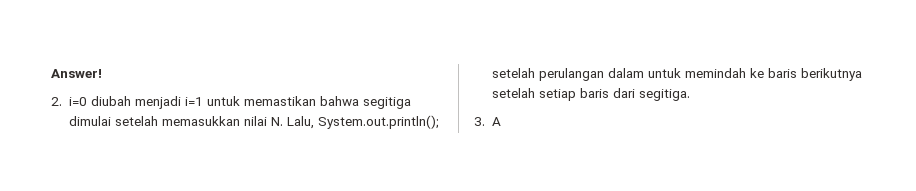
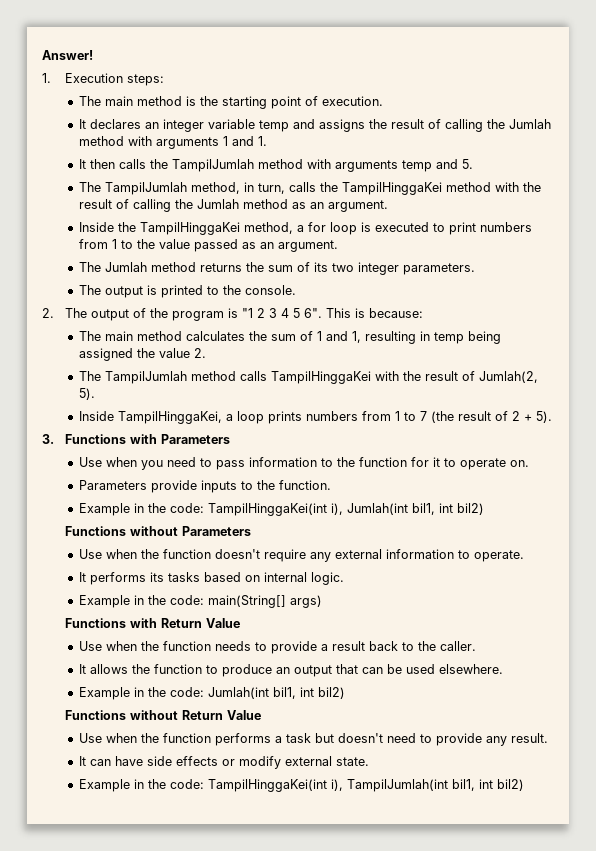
[51,96,411,109] [68,115,439,129] [491,68,862,81] [491,88,690,101] [474,117,501,126] 2. i=0 diubah menjadi i=1 untuk memastikan bahwa segitiga dimulai setelah memasukkan nilai N. Lalu, System.out.println(); setelah perulangan dalam untuk memindah ke baris berikutnya setelah setiap baris dari segitiga. // 3. A -> [42,73,165,86] [79,96,384,109] [79,119,552,132] [79,136,268,149] [79,159,474,172] [79,182,542,195] [79,199,389,212] [79,222,533,235] [79,239,339,252] [79,262,476,275] [79,285,297,298] [42,308,424,321] [79,331,502,344] [79,348,207,361] [79,371,539,384] [79,388,96,400] [79,411,553,424] [42,434,231,444] [79,457,530,470] [79,480,332,493] [79,503,485,516] [65,526,252,536] [79,549,525,562] [79,572,345,585] [79,595,323,608] [65,618,241,628] [79,641,477,654] [79,664,504,677] [79,687,346,700] [65,710,262,720] [79,733,549,746] [79,756,370,769] [79,779,525,792] 1. Execution steps: // The main method is the starting point of execution. // It declares an integer variable temp and assigns the result of calling the Jumlah method with arguments 1 and 1. // It then calls the TampilJumlah method with arguments temp and 5. // The TampilJumlah method, in turn, calls the TampilHinggaKei method with the result of calling the Jumlah method as an argument. // Inside the TampilHinggaKei method, a for loop is executed to print numbers from 1 to the value passed as an argument. // The Jumlah method returns the sum of its two integer parameters. // The output is printed to the console. // 2. The output of the program is "1 2 3 4 5 6". This is because: // The main method calculates the sum of 1 and 1, resulting in temp being assigned the value 2. // The TampilJumlah method calls TampilHinggaKei with the result of Jumlah(2, 5). // Inside TampilHinggaKei, a loop prints numbers from 1 to 7 (the result of 2 + 5). // 3. Functions with Parameters // Use when you need to pass information to the function for it to operate on. // Parameters provide inputs to the function. // Example in the code: TampilHinggaKei(int i), Jumlah(int bil1, int bil2) // Functions without Parameters // Use when the function doesn't require any external information to operate. // It performs its tasks based on internal logic. // Example in the code: main(String[] args) // Functions with Return Value // Use when the function needs to provide a result back to the caller. // It allows the function to produce an output that can be used elsewhere. // Example in the code: Jumlah(int bil1, int bil2) // Functions without Return Value // Use when the function performs a task but doesn't need to provide any result. // It can have side effects or modify external state. // Example in the code: TampilHinggaKei(int i), TampilJumlah(int bil1, int bil2)

